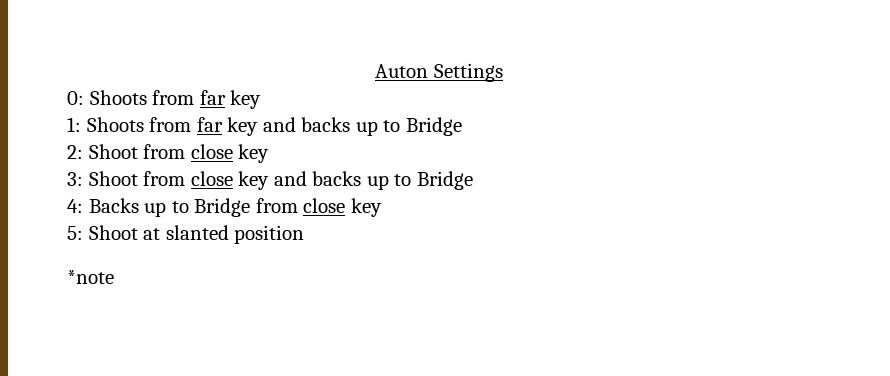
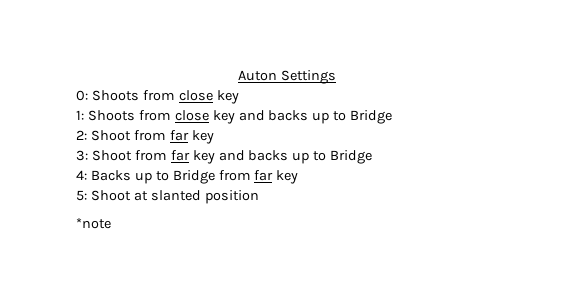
[199,90,226,105] far -> [178,90,213,101] close
[196,117,223,132] far -> [174,110,209,121] close
[190,144,233,159] close -> [169,130,189,141] far
[190,171,233,186] close -> [170,150,190,161] far
[303,198,346,213] close -> [254,170,274,181] far

